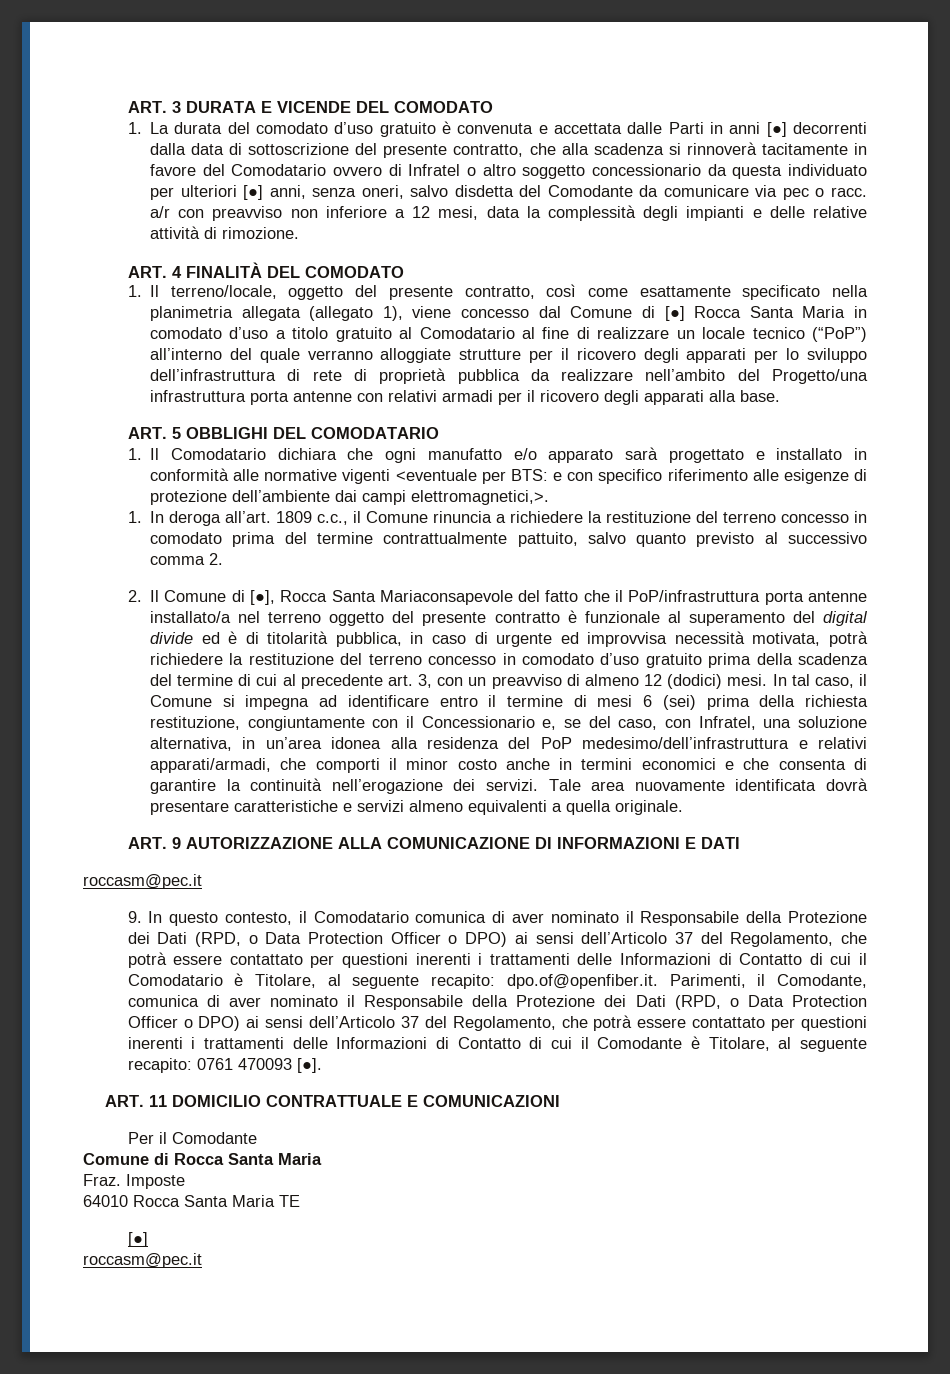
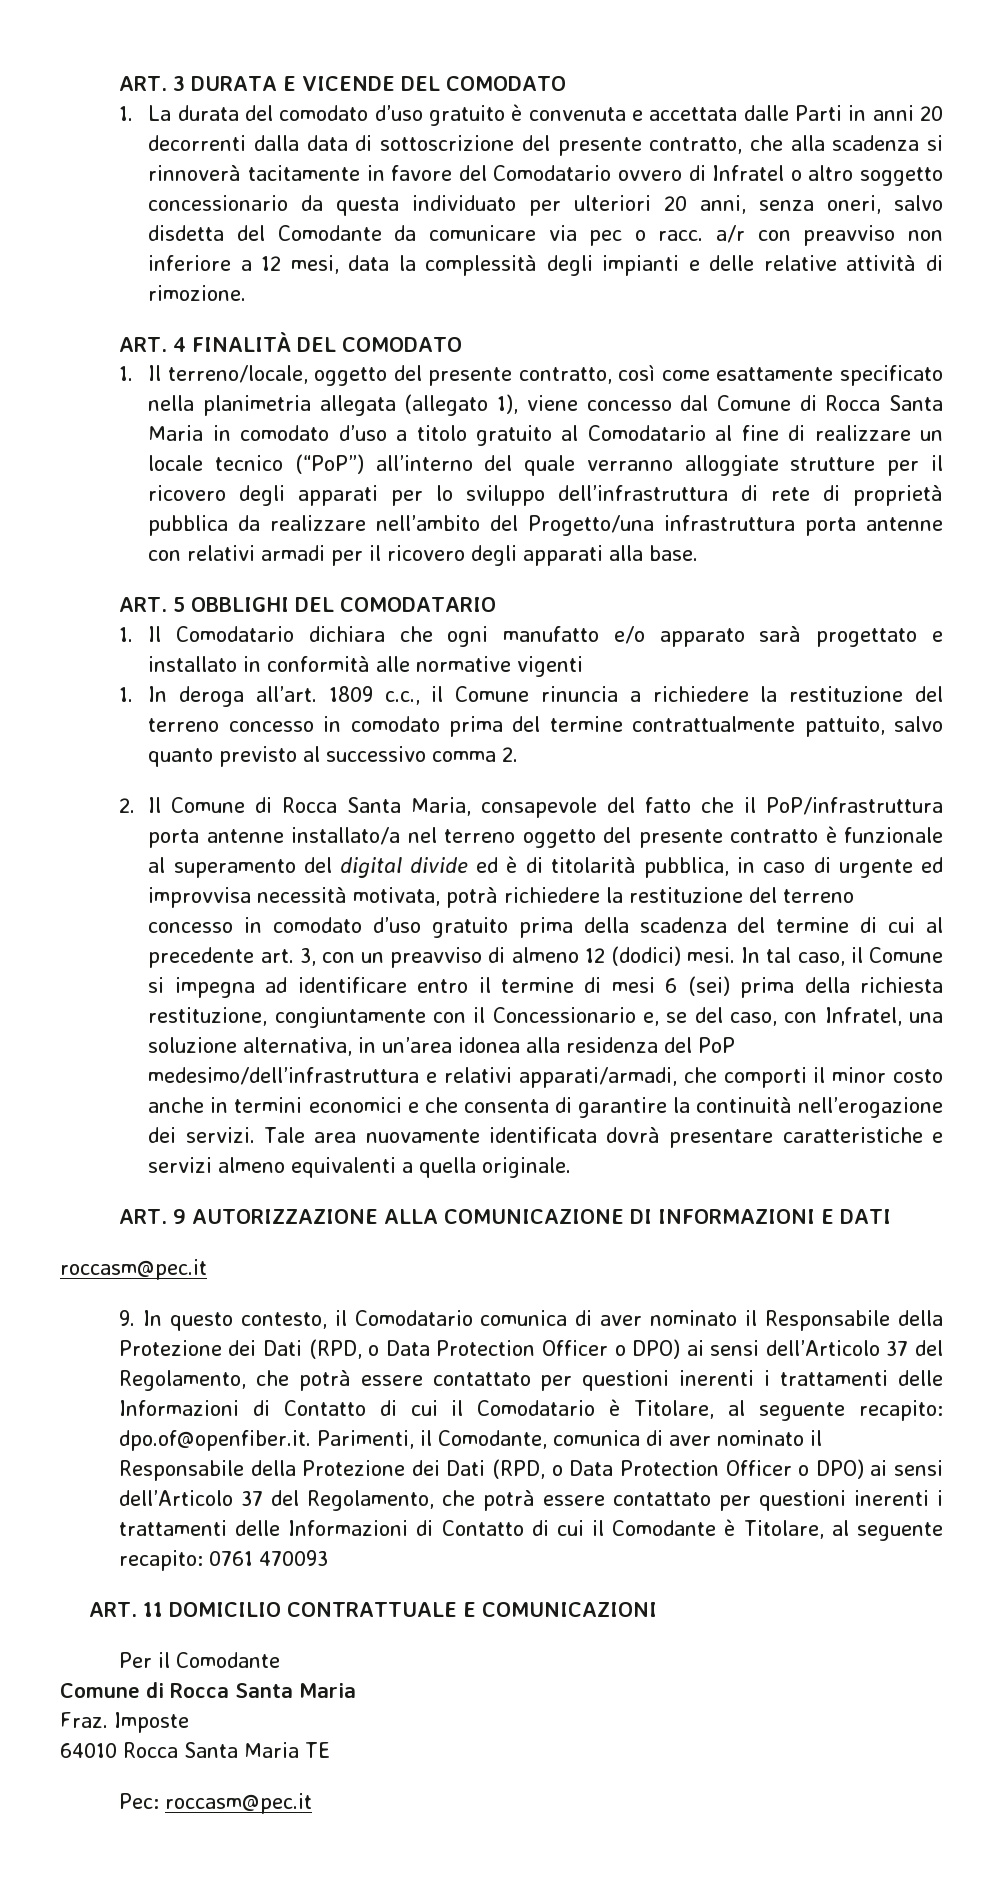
[766,122,787,137] [●] -> [919,106,943,121] 20
[243,185,264,200] [●] -> [664,196,688,211] 20
[664,306,685,321] [●] -> (817, 403) none
[395,469,868,484] [149,490,549,505] <eventuale per BTS: e con specifico riferimento alle esigenze di protezione dell’ambiente dai campi elettromagnetici,>. -> (584, 666) none
[249,590,513,605] [●], Rocca Santa Mariaconsapevole -> [282,797,598,818] Rocca Santa Maria, consapevole
[296,1058,322,1073] [●]. -> (328, 1558) none
[127,1232,148,1247] [●] // -> [118,1793,159,1809] Pec:

